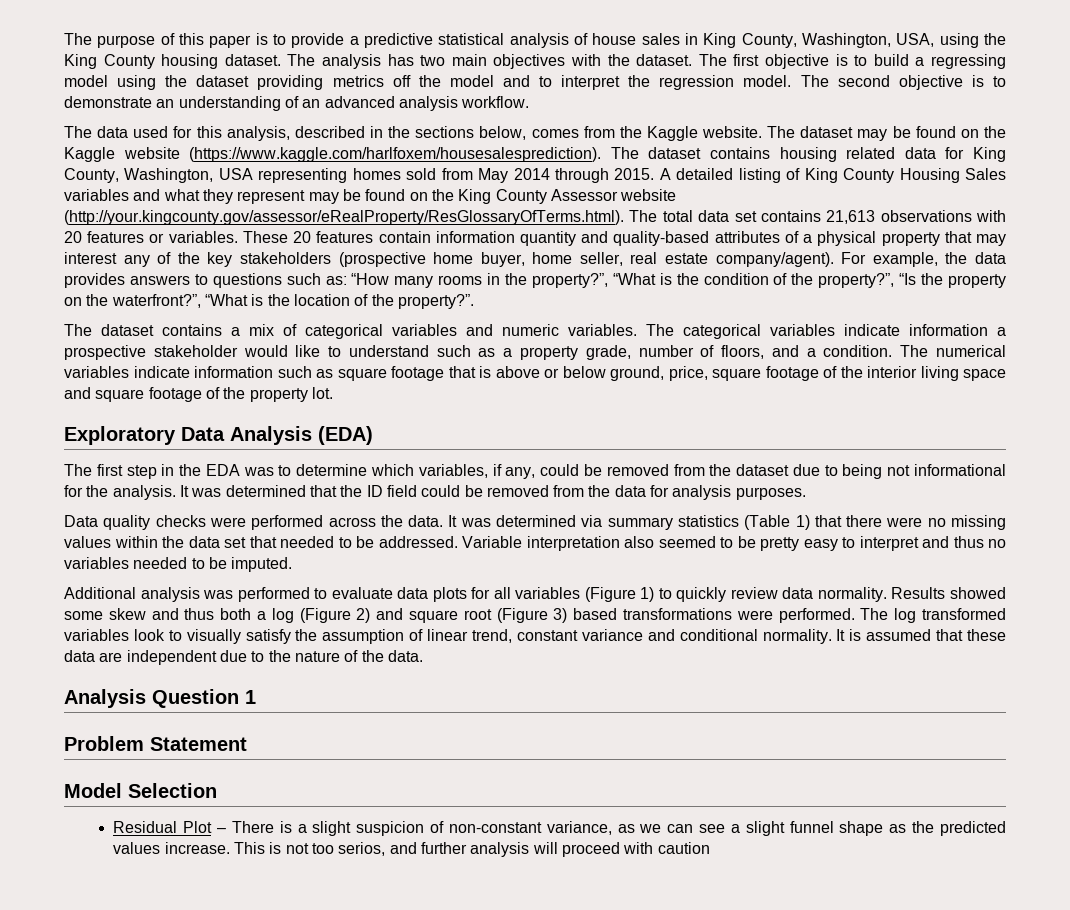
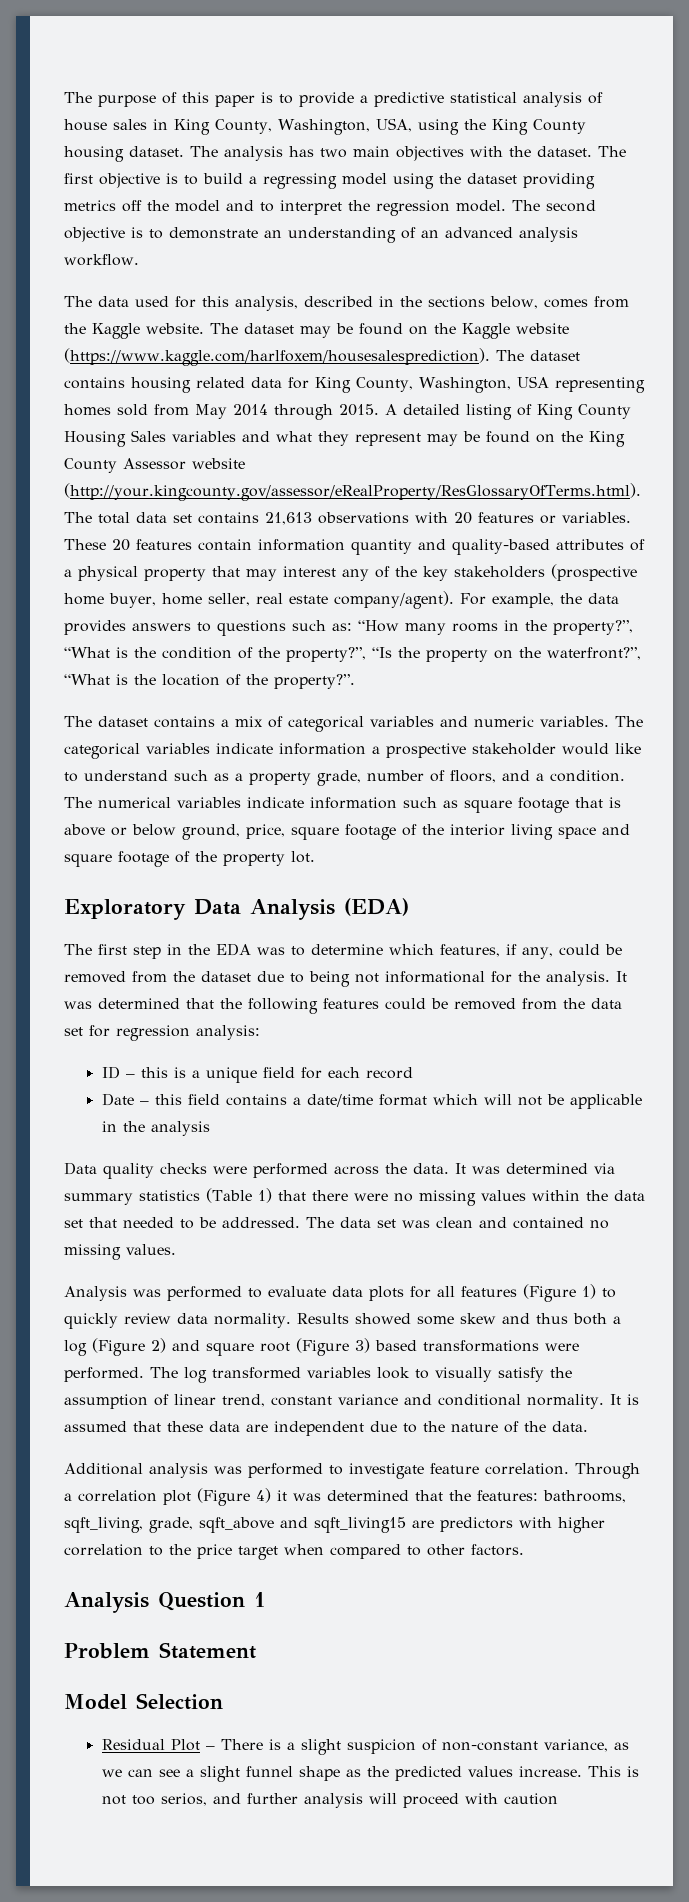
[418,464,488,478] variables, -> [440,944,500,957] features,
[366,485,417,497] ID field -> [248,998,379,1014] following features
[650,485,806,500] for analysis purposes. -> [64,1025,260,1041] [101,1066,413,1083] [101,1093,642,1109] [101,1121,210,1136] set for regression analysis: // ID – this is a unique field for each record // Date – this field contains a date/time format which will not be applicable in the analysis
[462,536,1006,551] [64,557,293,572] [64,587,200,602] Variable interpretation also seemed to be pretty easy to interpret and thus no variables needed to be imputed. // Additional analysis -> [306,1217,609,1229] [64,1244,176,1260] [64,1286,127,1301] The data set was clean and contained no missing values. // Analysis
[515,587,581,599] variables -> [461,1286,517,1297] features
(423, 656) none -> [64,1463,640,1479] [64,1488,626,1506] [64,1517,605,1533] [64,1544,524,1560] // Additional analysis was performed to investigate feature correlation. Through a correlation plot (Figure 4) it was determined that the features: bathrooms, sqft_living, grade, sqft_above and sqft_living15 are predictors with higher correlation to the price target when compared to other factors.

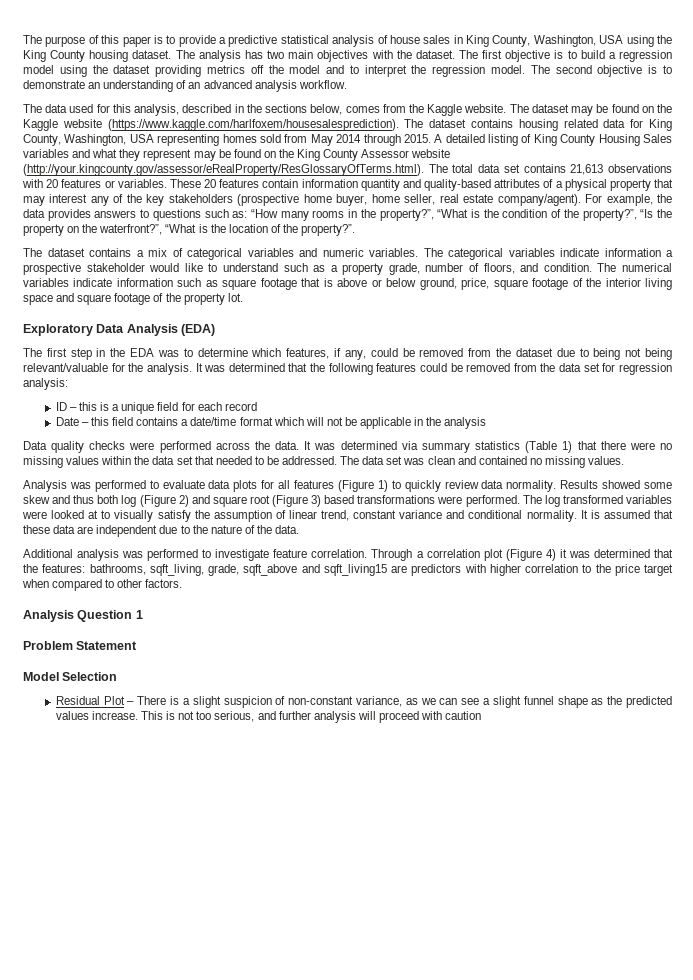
[375,118,412,132] USA, -> [599,35,624,44] USA
[263,173,337,189] regressing -> [618,50,672,62] regression
[536,773,544,781] a -> (539, 267) none
[385,971,485,983] informational -> [645,348,673,360] [23,363,108,372] being relevant/valuable
[612,1316,621,1324] a -> (119, 499) none
[377,1367,410,1379] look -> [22,510,99,519] were looked at
[160,1793,207,1806] serios, -> [214,711,255,722] serious,

